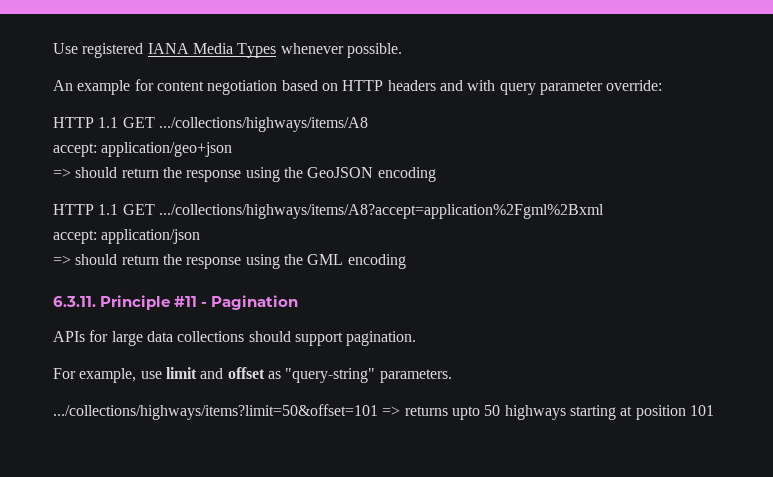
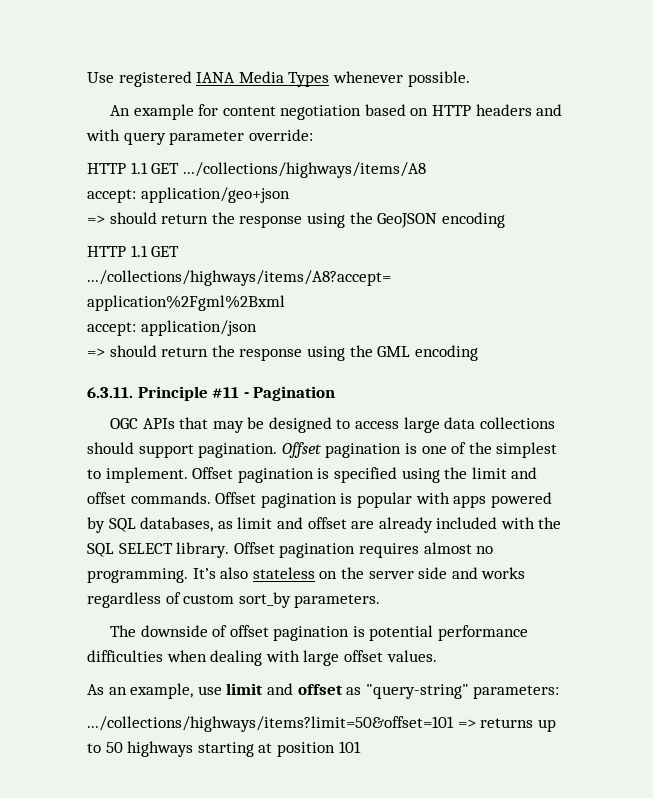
[53,330,109,342] APIs for -> [109,417,400,433] OGC APIs that may be designed to access
[53,368,76,379] // For -> [281,442,558,458] [87,467,538,483] [87,492,552,508] [87,517,562,533] [87,542,494,558] [87,567,526,583] [87,592,381,608] [109,625,529,641] [87,650,437,666] [87,684,127,695] Offset pagination is one of the simplest to implement. Offset pagination is specified using the limit and offset commands. Offset pagination is popular with apps powered by SQL databases, as limit and offset are already included with the SQL SELECT library. Offset pagination requires almost no programming. It’s also stateless on the server side and works regardless of custom sort_by parameters. // The downside of offset pagination is potential performance difficulties when dealing with large offset values. // As an
[379,369,452,383] parameters. -> [473,685,560,699] parameters:
[451,406,480,420] upto -> [537,719,556,732] [87,743,101,753] up to

